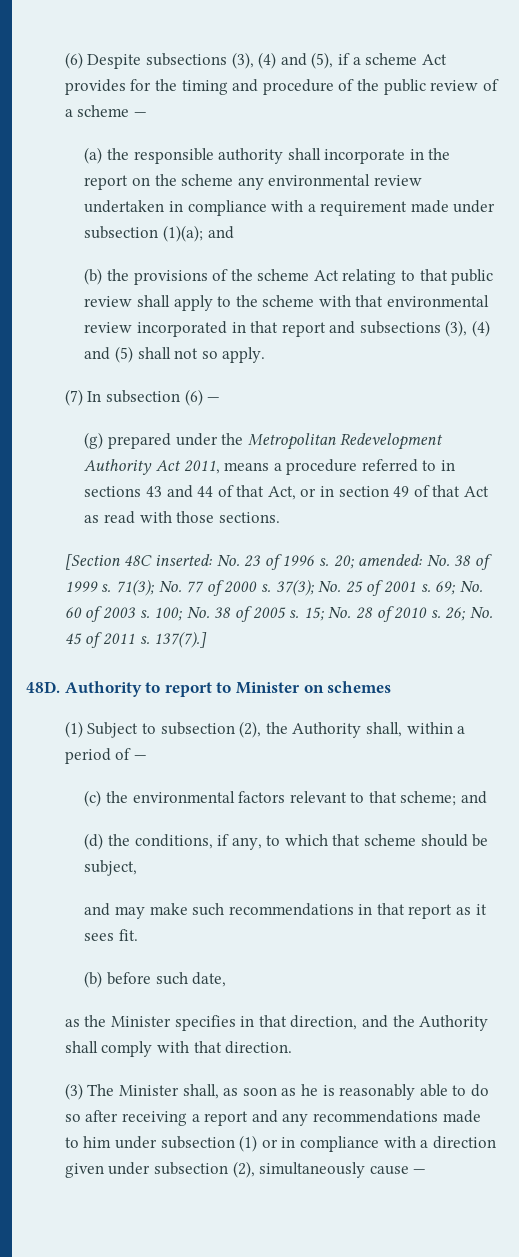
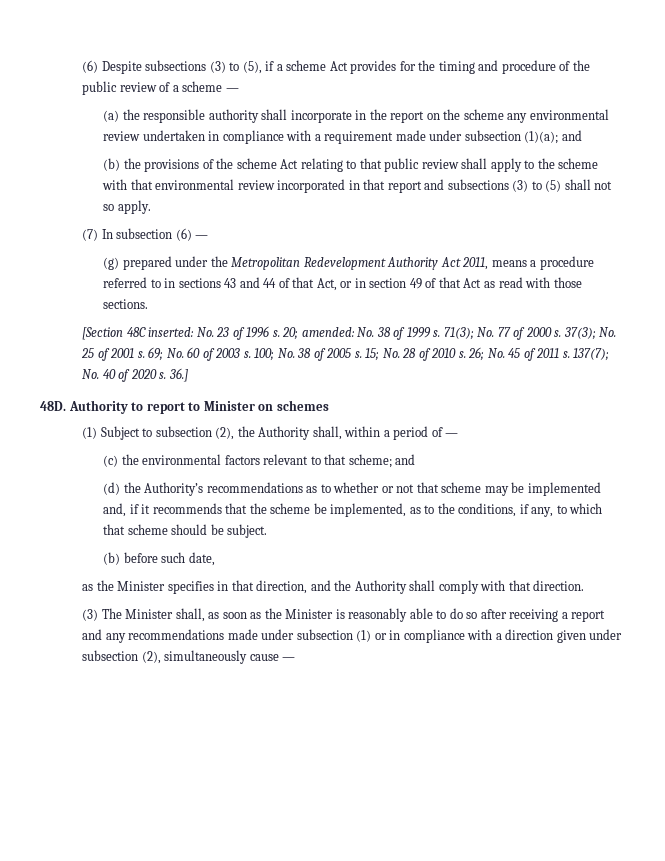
[231,52,307,69] (3), (4) and -> [209,61,240,73] (3) to
[445,320,491,337] [84,347,111,360] (3), (4) and -> [512,180,542,192] (3) to
[154,631,208,648] 137(7).] -> [573,348,610,361] [82,368,188,382] 137(7); No. 40 of 2020 s. 36.]
(130, 840) none -> [144,482,601,496] [103,503,455,517] Authority’s recommendations as to whether or not that scheme may be implemented and, if it recommends that the scheme be implemented, as to the
[84,860,138,876] [84,903,487,919] [84,929,138,941] subject, // and may make such recommendations in that report as it sees fit. -> [227,524,268,538] subject.
[301,1084,319,1096] he -> [264,608,334,619] the Minister
[64,1136,112,1148] to him -> (258, 634) none

